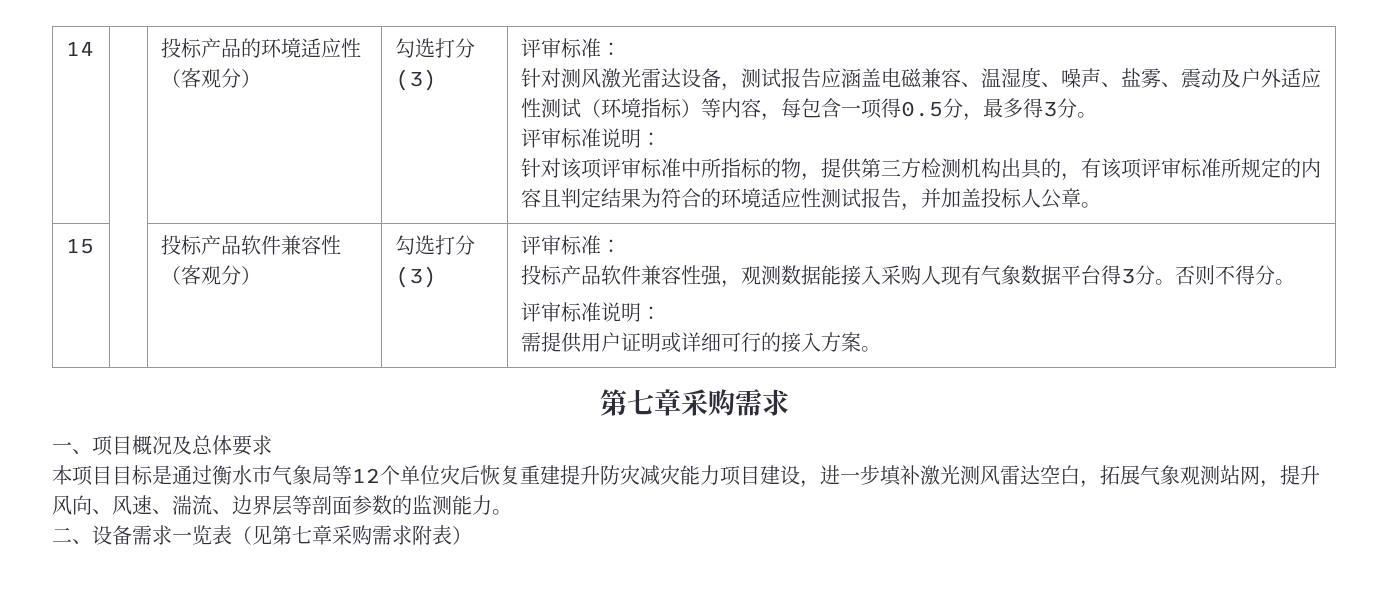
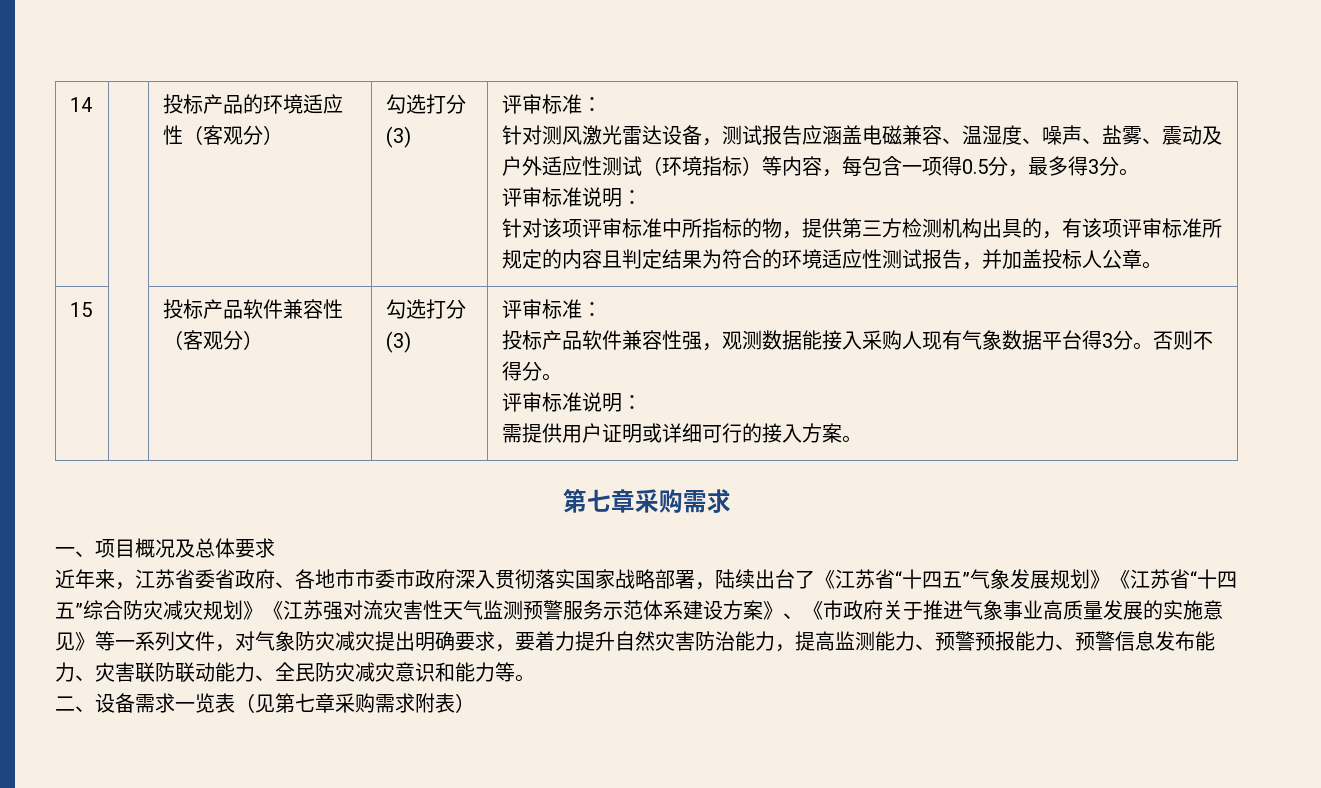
[52,465,1320,488] [52,495,492,516] 本项目目标是通过衡水市气象局等12个单位灾后恢复重建提升防灾减灾能力项目建设，进一步填补激光测风雷达空白，拓展气象观测站网，提升风向、风速、湍流、边界层等剖面参数的监测能力 -> [55,569,1237,590] [55,600,1223,620] [55,631,1215,652] [55,662,515,683] 近年来，江苏省委省政府、各地市市委市政府深入贯彻落实国家战略部署，陆续出台了《江苏省“十四五”气象发展规划》《江苏省“十四五”综合防灾减灾规划》《江苏强对流灾害性天气监测预警服务示范体系建设方案》、《市政府关于推进气象事业高质量发展的实施意见》等一系列文件，对气象防灾减灾提出明确要求，要着力提升自然灾害防治能力，提高监测能力、预警预报能力、预警信息发布能力、灾害联防联动能力、全民防灾减灾意识和能力等

